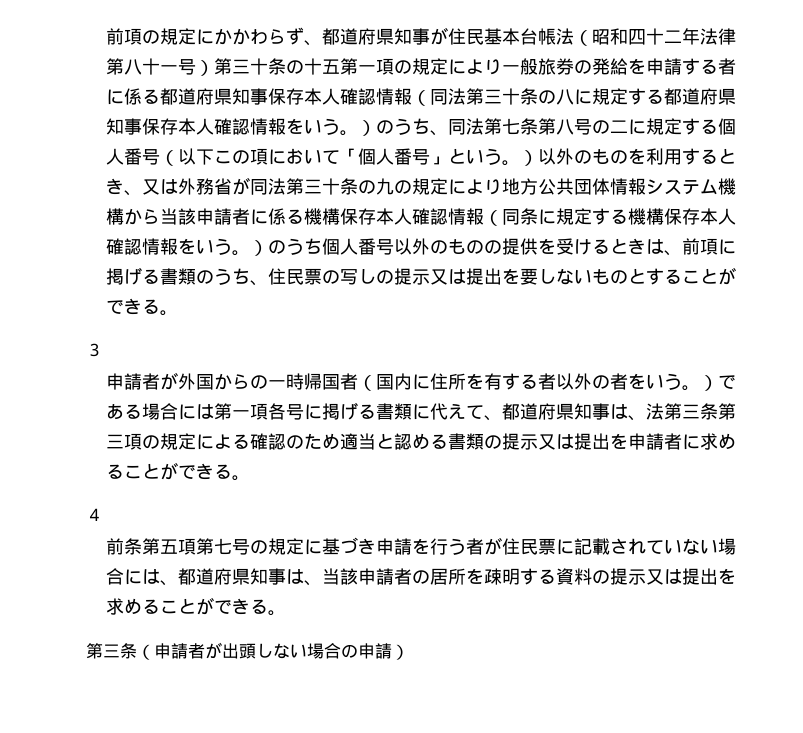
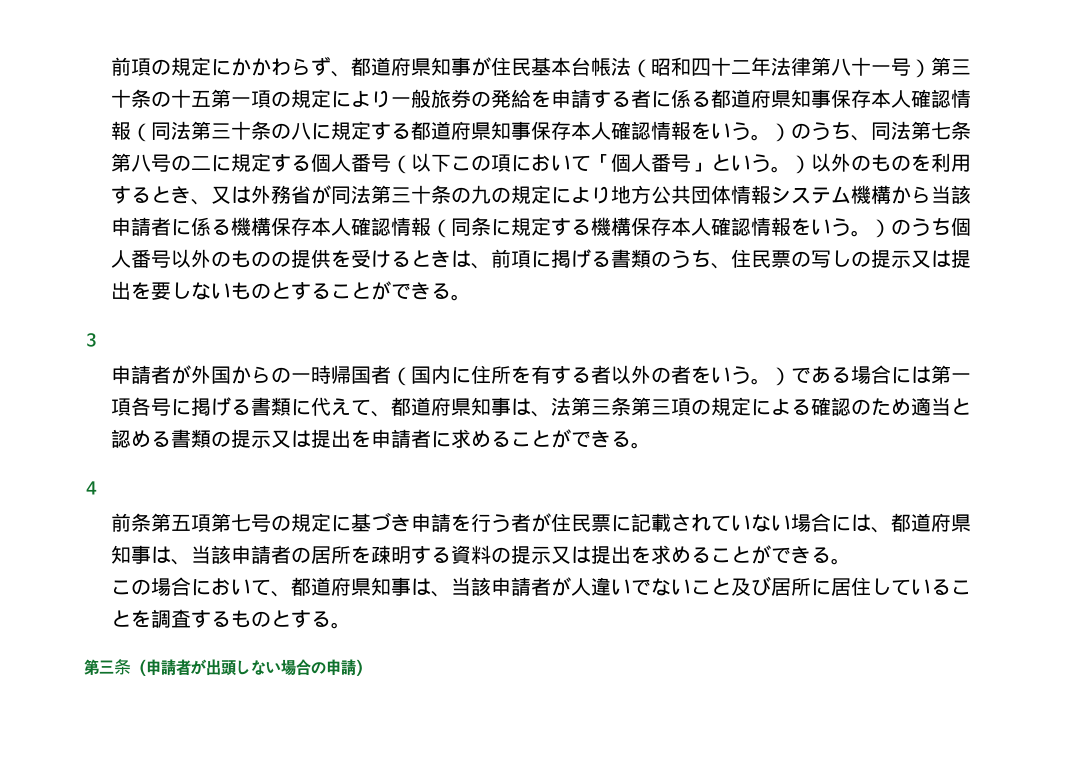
(286, 613) none -> [111,576,972,597] [111,609,352,629] // この場合において、都道府県知事は、当該申請者が人違いでないこと及び居所に居住していることを調査するものとする。

